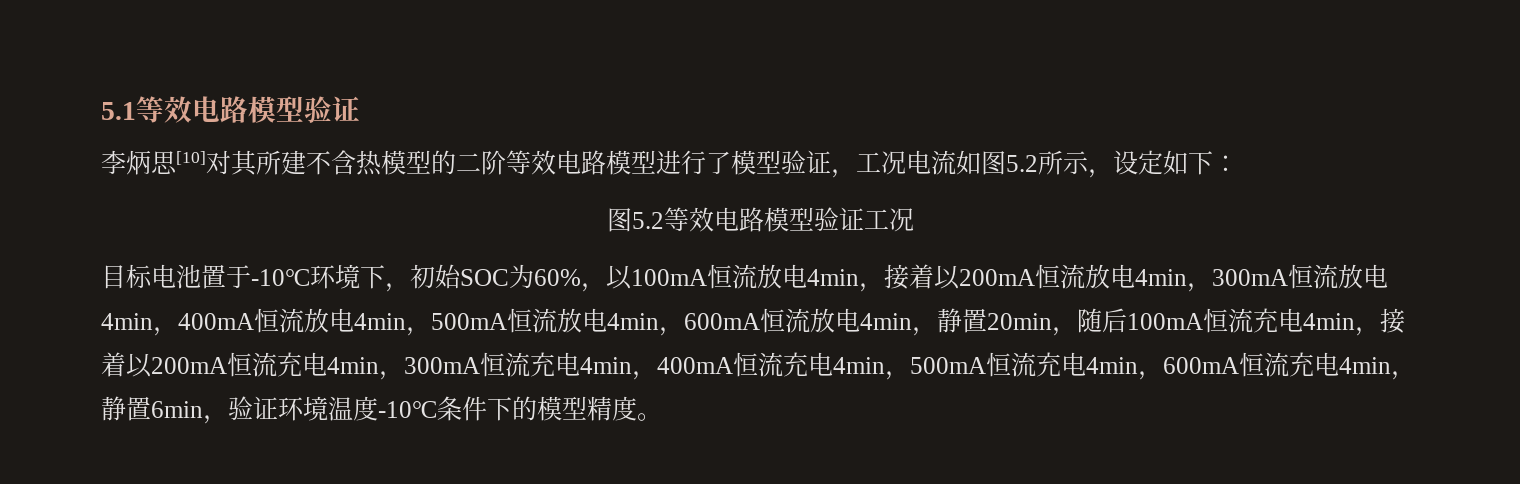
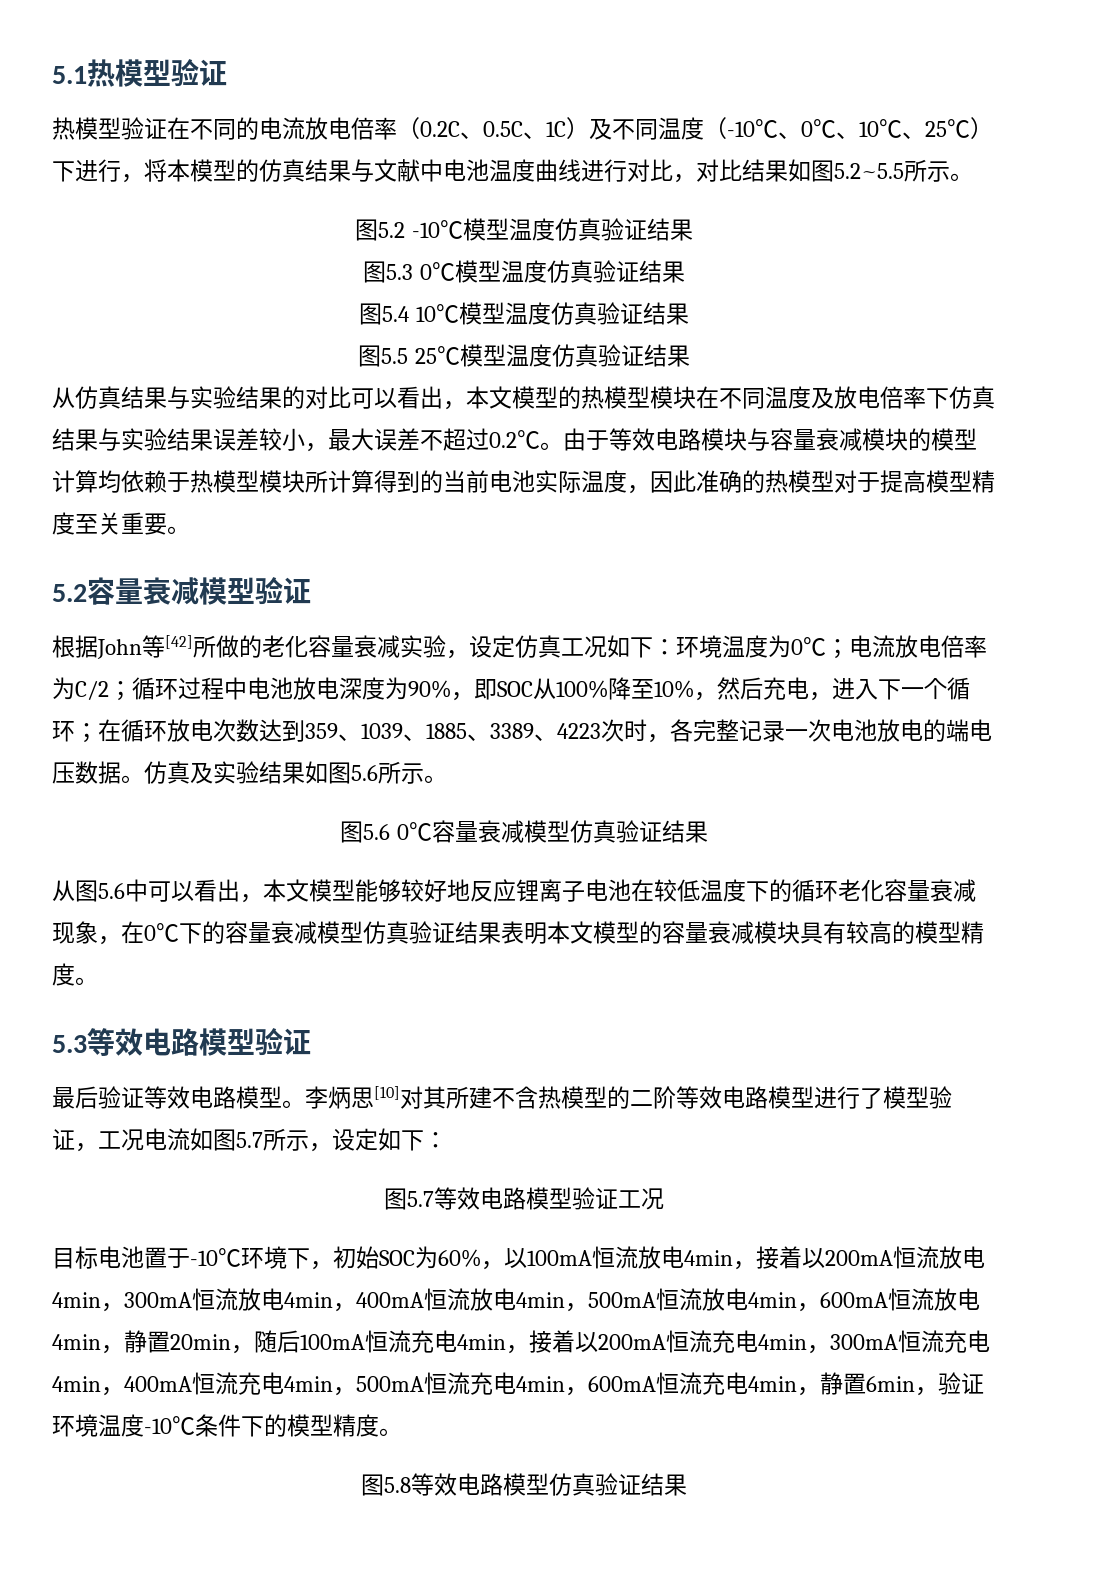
(136, 111) none -> [87,59,227,87] [52,117,993,140] [52,159,973,183] [355,218,693,241] [363,260,685,283] [359,302,689,325] [358,344,690,367] [52,386,995,410] [52,428,977,452] [52,470,995,494] [52,512,190,535] [52,577,311,605] [52,635,987,659] [52,677,970,701] [52,719,992,743] [52,761,447,784] [340,820,708,843] [52,879,976,903] [52,921,984,945] [52,963,98,986] [52,1035,87,1053] 热模型验证 // 热模型验证在不同的电流放电倍率（0.2C、0.5C、1C）及不同温度（-10℃、0℃、10℃、25℃）下进行，将本模型的仿真结果与文献中电池温度曲线进行对比，对比结果如图5.2~5.5所示。 // 图5.2 -10℃模型温度仿真验证结果 // 图5.3 0℃模型温度仿真验证结果 // 图5.4 10℃模型温度仿真验证结果 // 图5.5 25℃模型温度仿真验证结果 // 从仿真结果与实验结果的对比可以看出，本文模型的热模型模块在不同温度及放电倍率下仿真结果与实验结果误差较小，最大误差不超过0.2℃。由于等效电路模块与容量衰减模块的模型计算均依赖于热模型模块所计算得到的当前电池实际温度，因此准确的热模型对于提高模型精度至关重要。 // 5.2容量衰减模型验证 // 根据John等[42]所做的老化容量衰减实验，设定仿真工况如下：环境温度为0℃；电流放电倍率为C/2；循环过程中电池放电深度为90%，即SOC从100%降至10%，然后充电，进入下一个循环；在循环放电次数达到359、1039、1885、3389、4223次时，各完整记录一次电池放电的端电压数据。仿真及实验结果如图5.6所示。 // 图5.6 0℃容量衰减模型仿真验证结果 // 从图5.6中可以看出，本文模型能够较好地反应锂离子电池在较低温度下的循环老化容量衰减现象，在0℃下的容量衰减模型仿真验证结果表明本文模型的容量衰减模块具有较高的模型精度。 // 5.3
(360, 109) none -> [52,1086,305,1109] 最后验证等效电路模型。
[1006,155,1038,172] 5.2 -> [236,1132,263,1148] 5.7
[631,212,664,229] 5.2 -> [407,1191,434,1207] 5.7
(662, 417) none -> [361,1473,687,1496] // 图5.8等效电路模型仿真验证结果

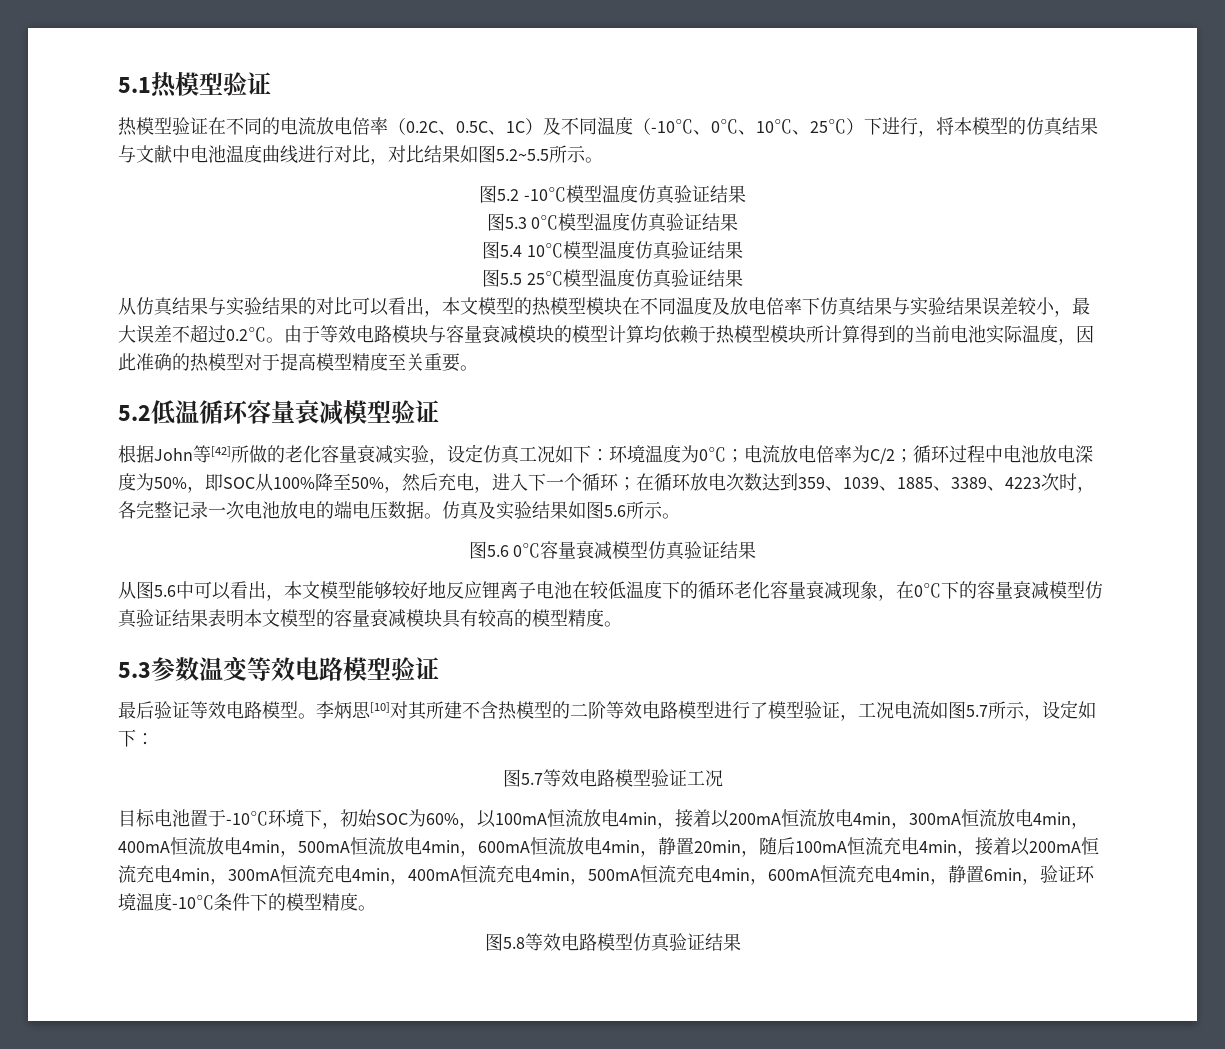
(87, 593) none -> [151,400,249,424] 低温循环
[408,680,451,698] 90% -> [154,477,187,489] 50%
[654,680,694,698] 10% -> [351,477,384,489] 50%
(87, 1044) none -> [151,656,248,681] 参数温变

